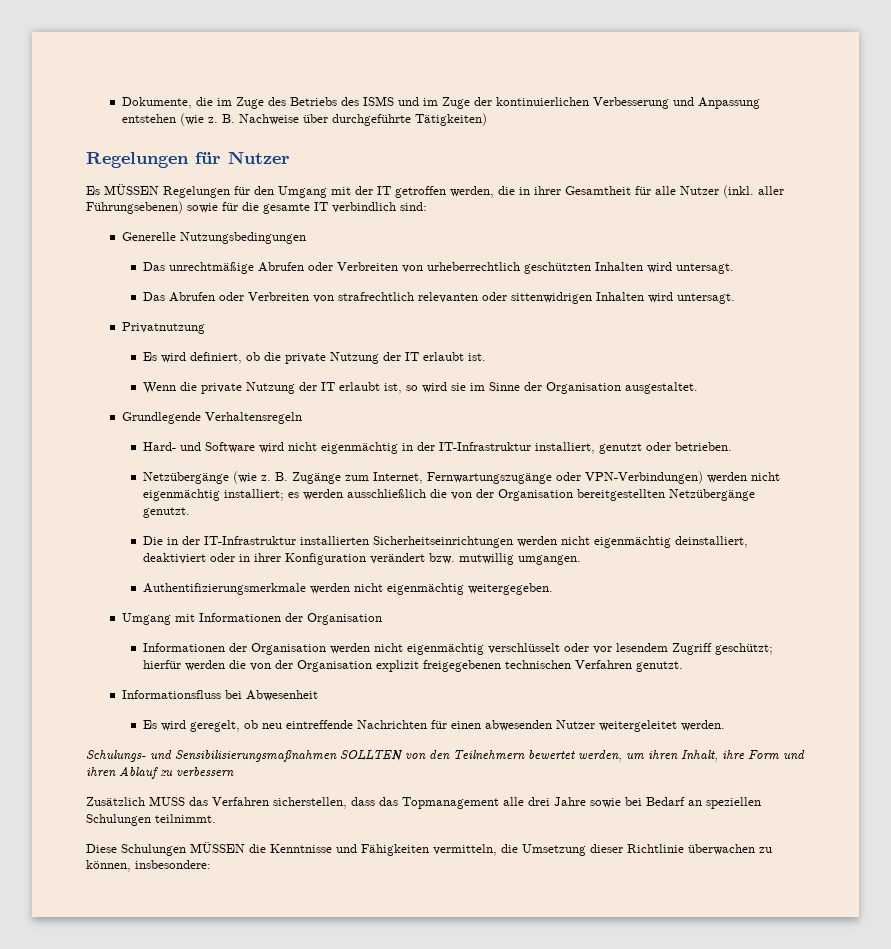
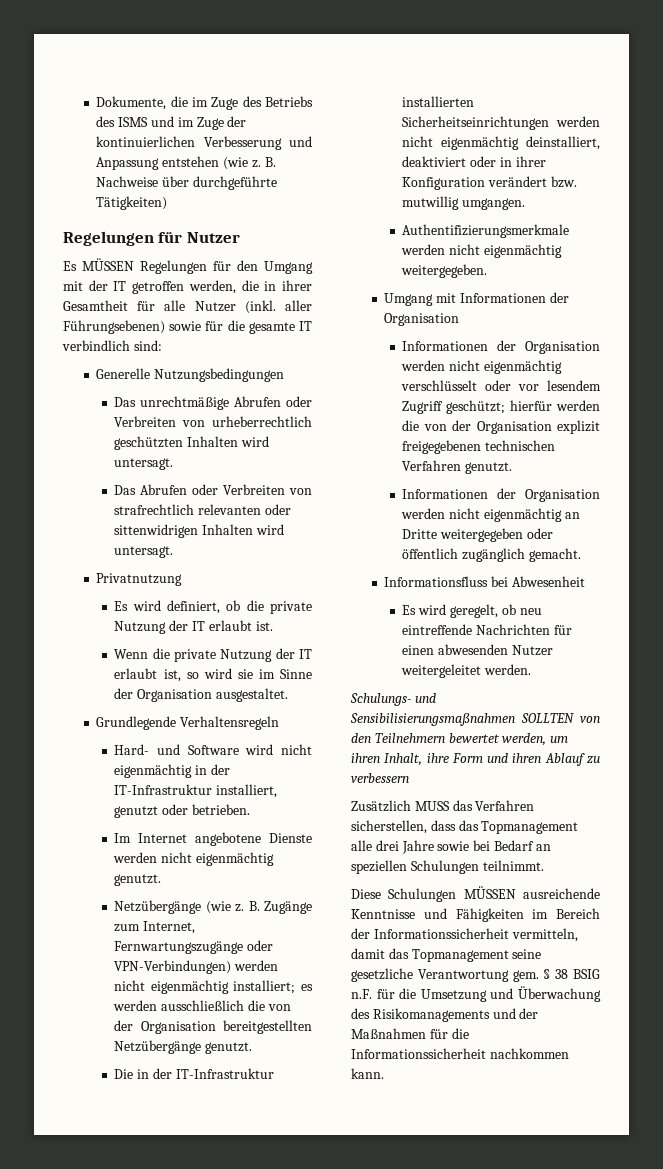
(733, 446) none -> [114,832,312,846] [113,852,274,866] [114,874,162,886] // Im Internet angebotene Dienste werden nicht eigenmächtig genutzt.
(684, 666) none -> [402,488,600,502] [401,508,580,522] [402,528,553,542] [402,548,581,562] // Informationen der Organisation werden nicht eigenmächtig an Dritte weitergegeben oder öffentlich zugänglich gemacht.
[249,844,266,853] die -> [523,888,600,899] ausreichende
[433,844,772,856] [86,860,211,872] vermitteln, die Umsetzung dieser Richtlinie überwachen zu können, insbesondere: -> [532,908,600,919] [351,928,578,942] [351,948,542,962] [351,968,600,982] [351,986,601,1002] [351,1008,539,1022] [351,1028,469,1039] [351,1048,569,1059] [351,1068,384,1079] im Bereich der Informationssicherheit vermitteln, damit das Topmanagement seine gesetzliche Verantwortung gem. § 38 BSIG n.F. für die Umsetzung und Überwachung des Risikomanagements und der Maßnahmen für die Informationssicherheit nachkommen kann.

